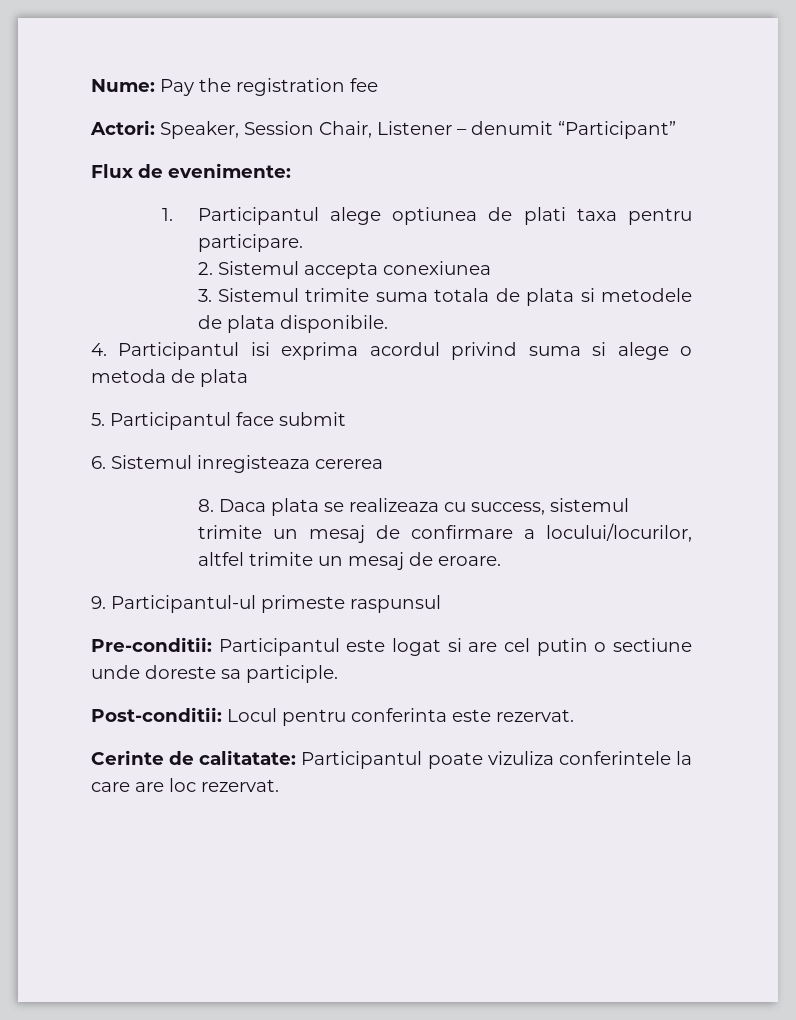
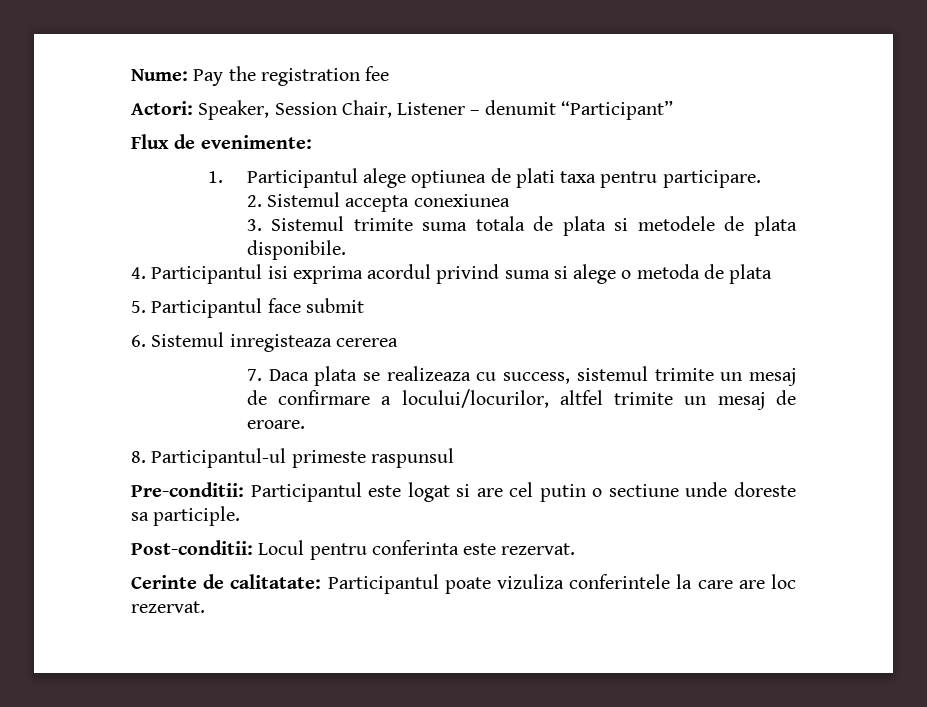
[197,499,214,512] 8. -> [246,369,262,381] 7.
[91,596,106,609] 9. -> [131,451,146,463] 8.

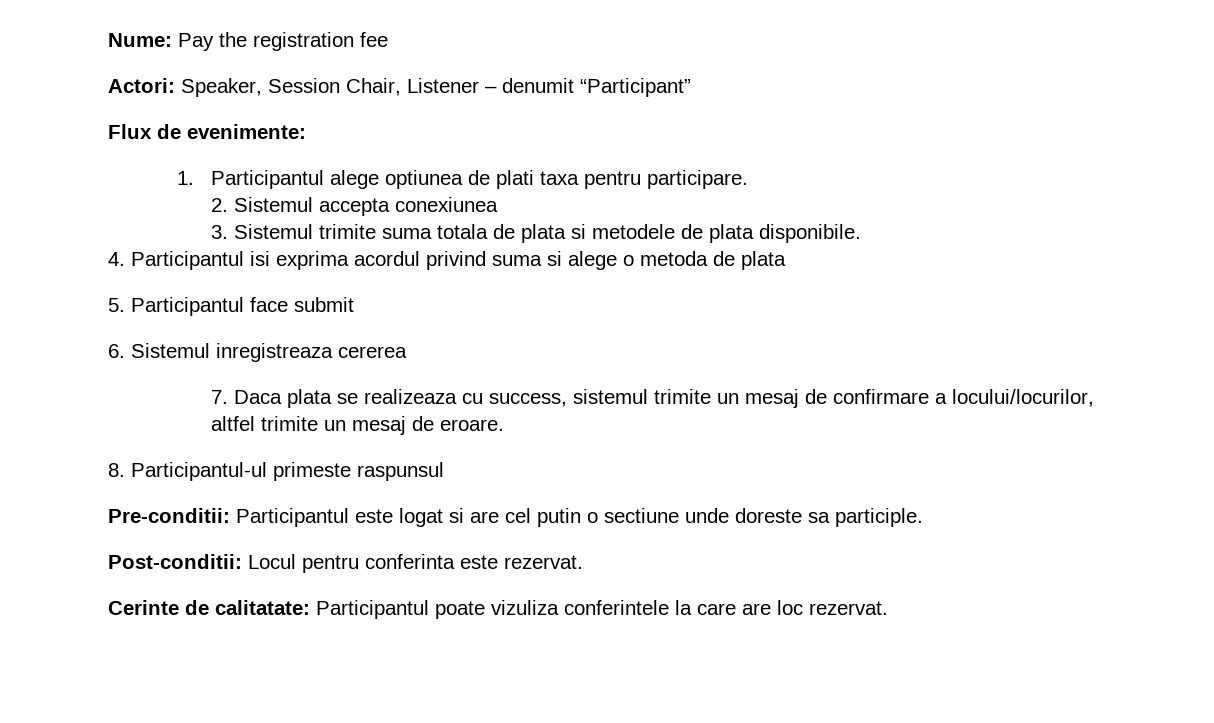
[229,334,332,352] inregisteaza -> [216,343,333,362] inregistreaza

